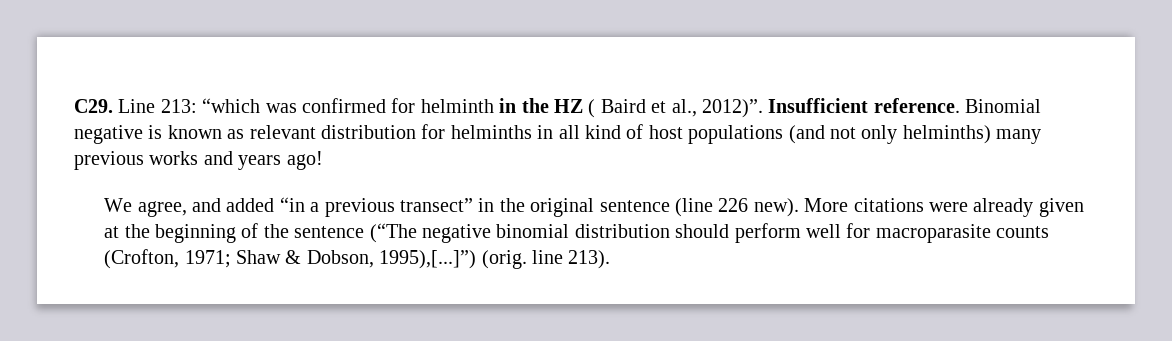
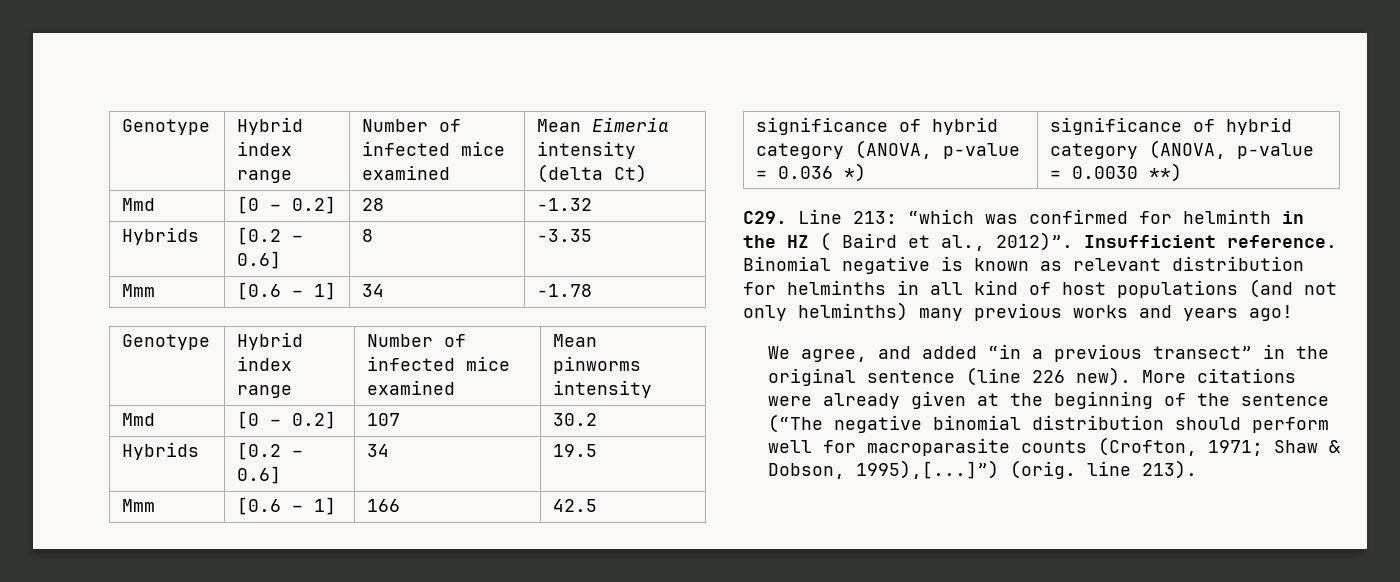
(74, 106) none -> [122,119,211,135] [237,117,304,135] [237,141,293,156] [237,170,293,183] [362,119,462,132] [362,141,506,156] [362,165,451,180] [537,117,670,132] [537,141,637,159] [537,164,648,183] [122,198,156,211] [237,196,337,214] [362,198,385,211] [537,198,593,211] [122,227,200,245] [237,227,304,245] [237,251,282,269] [362,229,374,242] [537,229,593,242] [122,284,156,297] [237,282,337,300] [362,284,385,297] [537,284,593,297] [122,334,211,350] [237,332,304,350] [237,356,293,371] [237,385,293,398] [367,334,467,347] [367,356,511,371] [367,380,456,395] [553,334,598,347] [553,356,642,374] [553,380,653,398] [122,413,156,426] [237,411,337,429] [367,413,401,426] [553,413,598,426] [122,442,200,460] [237,442,304,460] [237,466,282,484] [367,444,390,457] [553,444,598,457] [122,499,156,512] [237,497,337,515] [367,499,401,512] [553,499,598,512] [756,117,999,135] [756,140,1021,159] [756,163,867,182] [1050,117,1293,135] [1050,140,1315,159] [1050,163,1183,182] Genotype | Hybrid index range | Number of infected mice examined | Mean Eimeria intensity (delta Ct) // Mmd | [0 – 0.2] | 28 | -1.32 // Hybrids | [0.2 – 0.6] | 8 | -3.35 // Mmm | [0.6 – 1] | 34 | -1.78 // Genotype | Hybrid index range | Number of infected mice examined | Mean pinworms intensity // Mmd | [0 – 0.2] | 107 | 30.2 // Hybrids | [0.2 – 0.6] | 34 | 19.5 // Mmm | [0.6 – 1] | 166 | 42.5 // significance of hybrid category (ANOVA, p-value = 0.036 *) | significance of hybrid category (ANOVA, p-value = 0.0030 **) //

